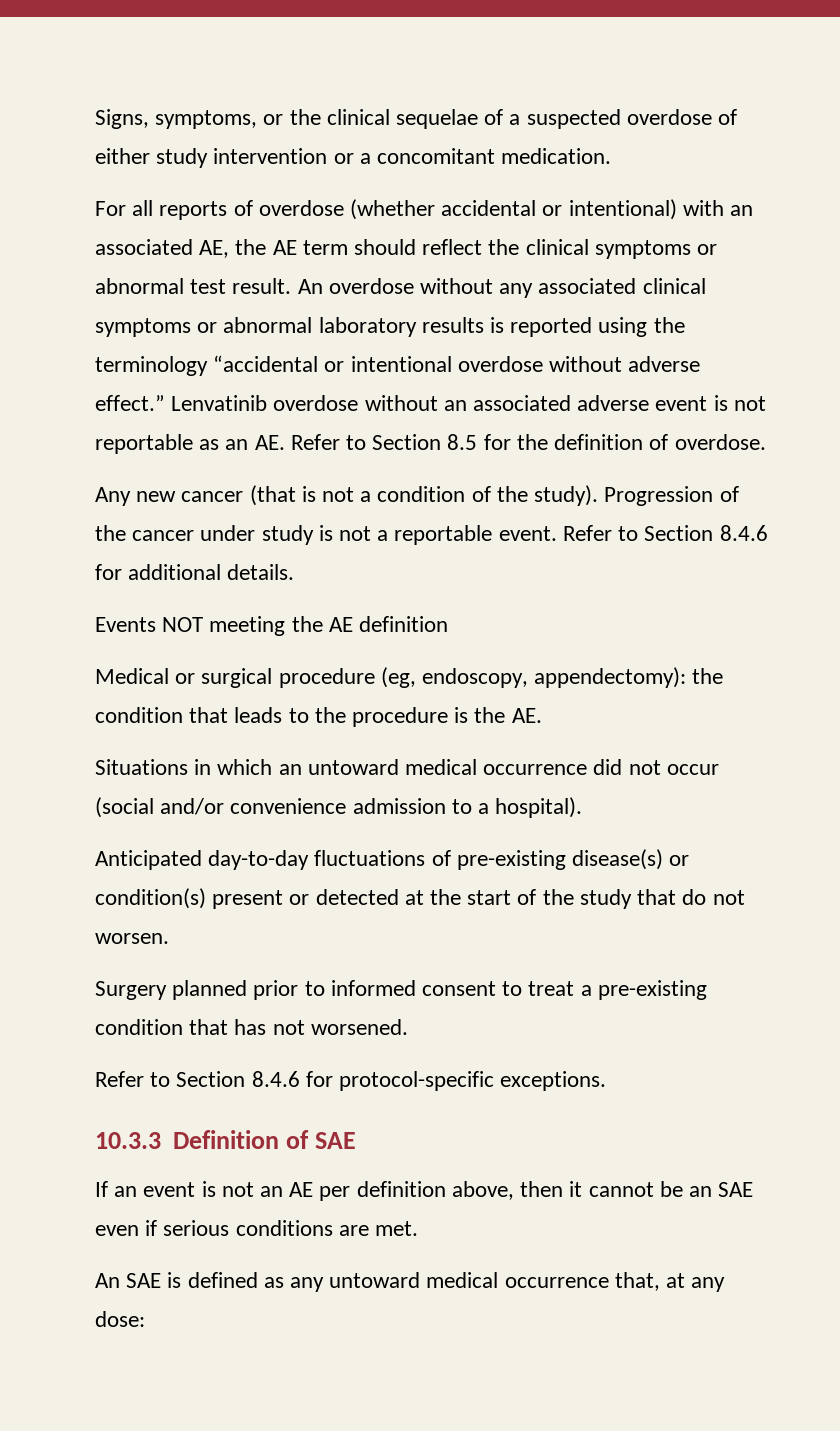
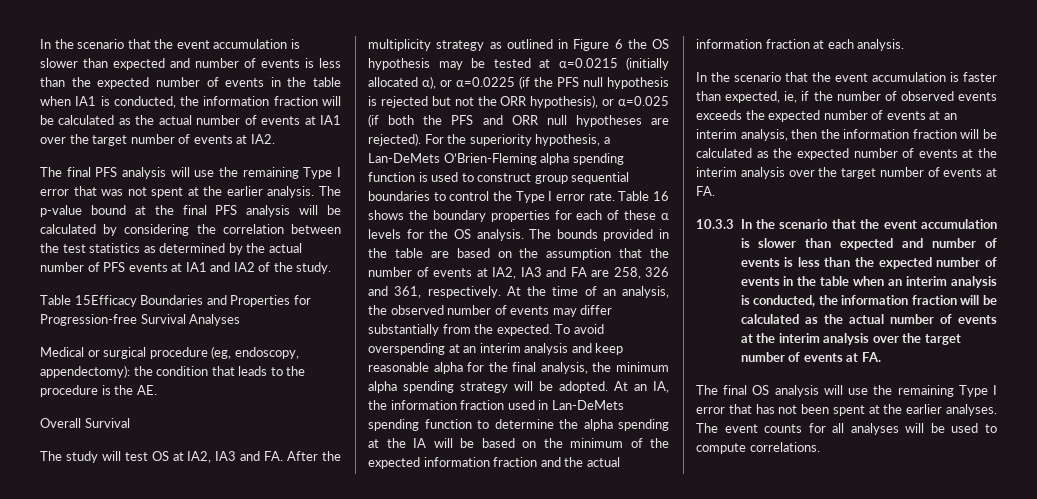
[95,109,738,129] [95,148,612,168] [95,199,754,220] [95,239,718,259] [95,278,706,298] [95,317,685,337] [95,355,701,376] [95,395,766,411] [95,434,766,454] [95,485,739,506] [95,525,768,545] [95,564,295,580] [95,616,449,636] Signs, symptoms, or the clinical sequelae of a suspected overdose of either study intervention or a concomitant medication. // For all reports of overdose (whether accidental or intentional) with an associated AE, the AE term should reflect the clinical symptoms or abnormal test result. An overdose without any associated clinical symptoms or abnormal laboratory results is reported using the terminology “accidental or intentional overdose without adverse effect.” Lenvatinib overdose without an associated adverse event is not reportable as an AE. Refer to Section 8.5 for the definition of overdose. // Any new cancer (that is not a condition of the study). Progression of the cancer under study is not a reportable event. Refer to Section 8.4.6 for additional details. // Events NOT meeting the AE definition -> [40,39,300,49] [40,58,341,70] [40,77,341,89] [40,96,341,108] [40,115,342,125] [40,134,275,146] [40,167,341,179] [40,186,342,198] [40,205,341,217] [40,224,341,236] [40,243,302,255] [40,262,332,274] [40,295,311,307] [40,314,241,326] In the scenario that the event accumulation is slower than expected and number of events is less than the expected number of events in the table when IA1 is conducted, the information fraction will be calculated as the actual number of events at IA1 over the target number of events at IA2. // The final PFS analysis will use the remaining Type I error that was not spent at the earlier analysis. The p-value bound at the final PFS analysis will be calculated by considering the correlation between the test statistics as determined by the actual number of PFS events at IA1 and IA2 of the study. // Table 15Efficacy Boundaries and Properties for Progression-free Survival Analyses
[95,759,719,775] [95,797,583,818] [95,849,690,870] [95,888,745,909] [95,933,169,944] [95,980,707,1000] [95,1019,408,1035] [95,1071,607,1091] [95,1130,356,1149] [95,1181,754,1201] [95,1220,419,1236] [95,1272,726,1292] [95,1311,145,1327] Situations in which an untoward medical occurrence did not occur (social and/or convenience admission to a hospital). // Anticipated day-to-day fluctuations of pre-existing disease(s) or condition(s) present or detected at the start of the study that do not worsen. // Surgery planned prior to informed consent to treat a pre-existing condition that has not worsened. // Refer to Section 8.4.6 for protocol-specific exceptions. // 10.3.3 Definition of SAE // If an event is not an AE per definition above, then it cannot be an SAE even if serious conditions are met. // An SAE is defined as any untoward medical occurrence that, at any dose: -> [40,418,130,428] [40,451,341,463] [368,39,669,51] [368,57,669,70] [368,76,669,89] [368,95,669,108] [368,114,669,127] [368,133,610,146] [368,153,624,165] [368,172,630,184] [368,191,669,203] [368,210,669,222] [368,229,669,241] [368,248,669,260] [368,267,669,279] [368,286,669,298] [368,305,613,317] [368,324,604,336] [368,343,624,355] [368,362,669,374] [368,381,669,393] [368,400,624,410] [368,419,669,431] [368,438,669,448] [368,457,620,469] [696,39,905,51] [696,72,997,82] [696,91,997,103] [696,110,957,122] [696,129,997,141] [696,148,997,160] [696,167,997,179] [696,186,715,196] [696,219,997,229] [740,238,997,250] [740,257,997,269] [740,276,997,288] [740,295,997,307] [740,314,997,324] [740,333,961,345] [740,352,881,362] [696,385,997,397] [696,404,997,416] [696,423,998,435] [696,442,820,454] Overall Survival // The study will test OS at IA2, IA3 and FA. After the multiplicity strategy as outlined in Figure 6 the OS hypothesis may be tested at α=0.0215 (initially allocated α), or α=0.0225 (if the PFS null hypothesis is rejected but not the ORR hypothesis), or α=0.025 (if both the PFS and ORR null hypotheses are rejected). For the superiority hypothesis, a Lan-DeMets O’Brien-Fleming alpha spending function is used to construct group sequential boundaries to control the Type I error rate. Table 16 shows the boundary properties for each of these α levels for the OS analysis. The bounds provided in the table are based on the assumption that the number of events at IA2, IA3 and FA are 258, 326 and 361, respectively. At the time of an analysis, the observed number of events may differ substantially from the expected. To avoid overspending at an interim analysis and keep reasonable alpha for the final analysis, the minimum alpha spending strategy will be adopted. At an IA, the information fraction used in Lan-DeMets spending function to determine the alpha spending at the IA will be based on the minimum of the expected information fraction and the actual information fraction at each analysis. // In the scenario that the event accumulation is faster than expected, ie, if the number of observed events exceeds the expected number of events at an interim analysis, then the information fraction will be calculated as the expected number of events at the interim analysis over the target number of events at FA. // 10.3.3 In the scenario that the event accumulation is slower than expected and number of events is less than the expected number of events in the table when an interim analysis is conducted, the information fraction will be calculated as the actual number of events at the interim analysis over the target number of events at FA. // The final OS analysis will use the remaining Type I error that has not been spent at the earlier analyses. The event counts for all analyses will be used to compute correlations.

